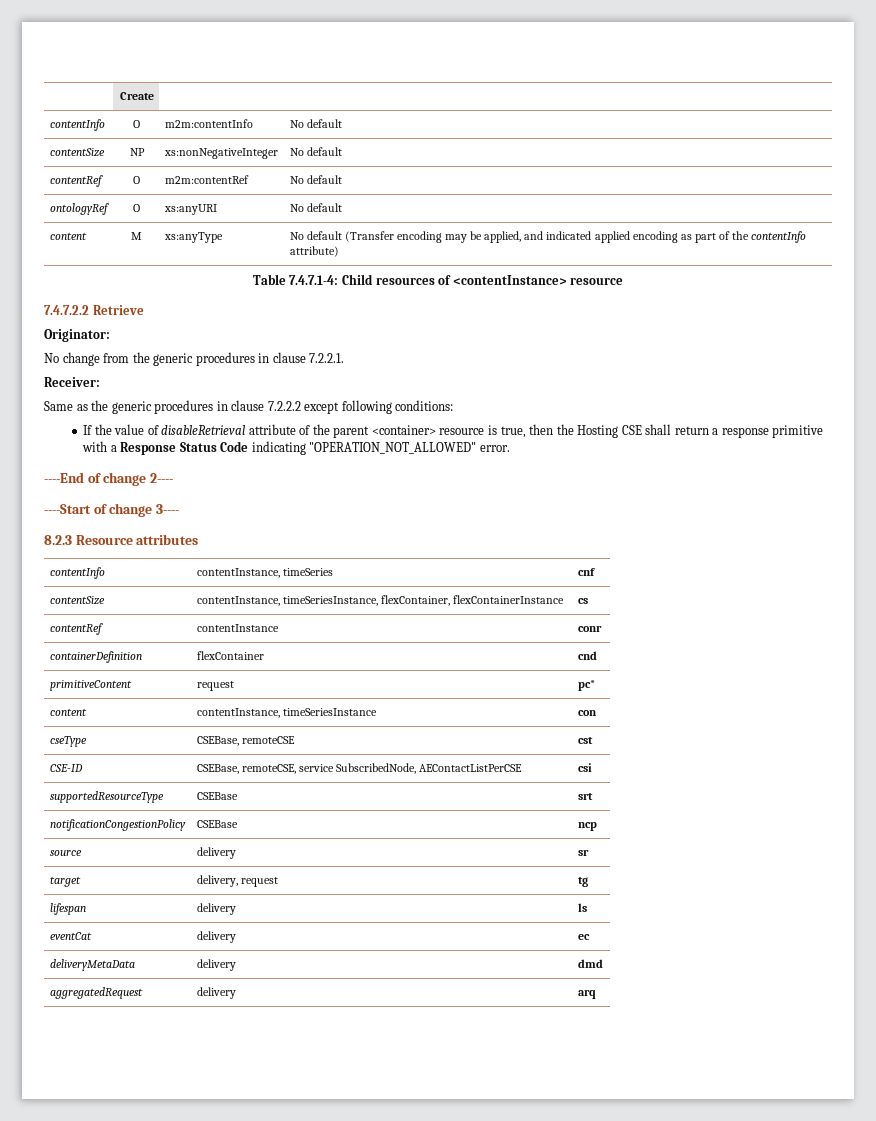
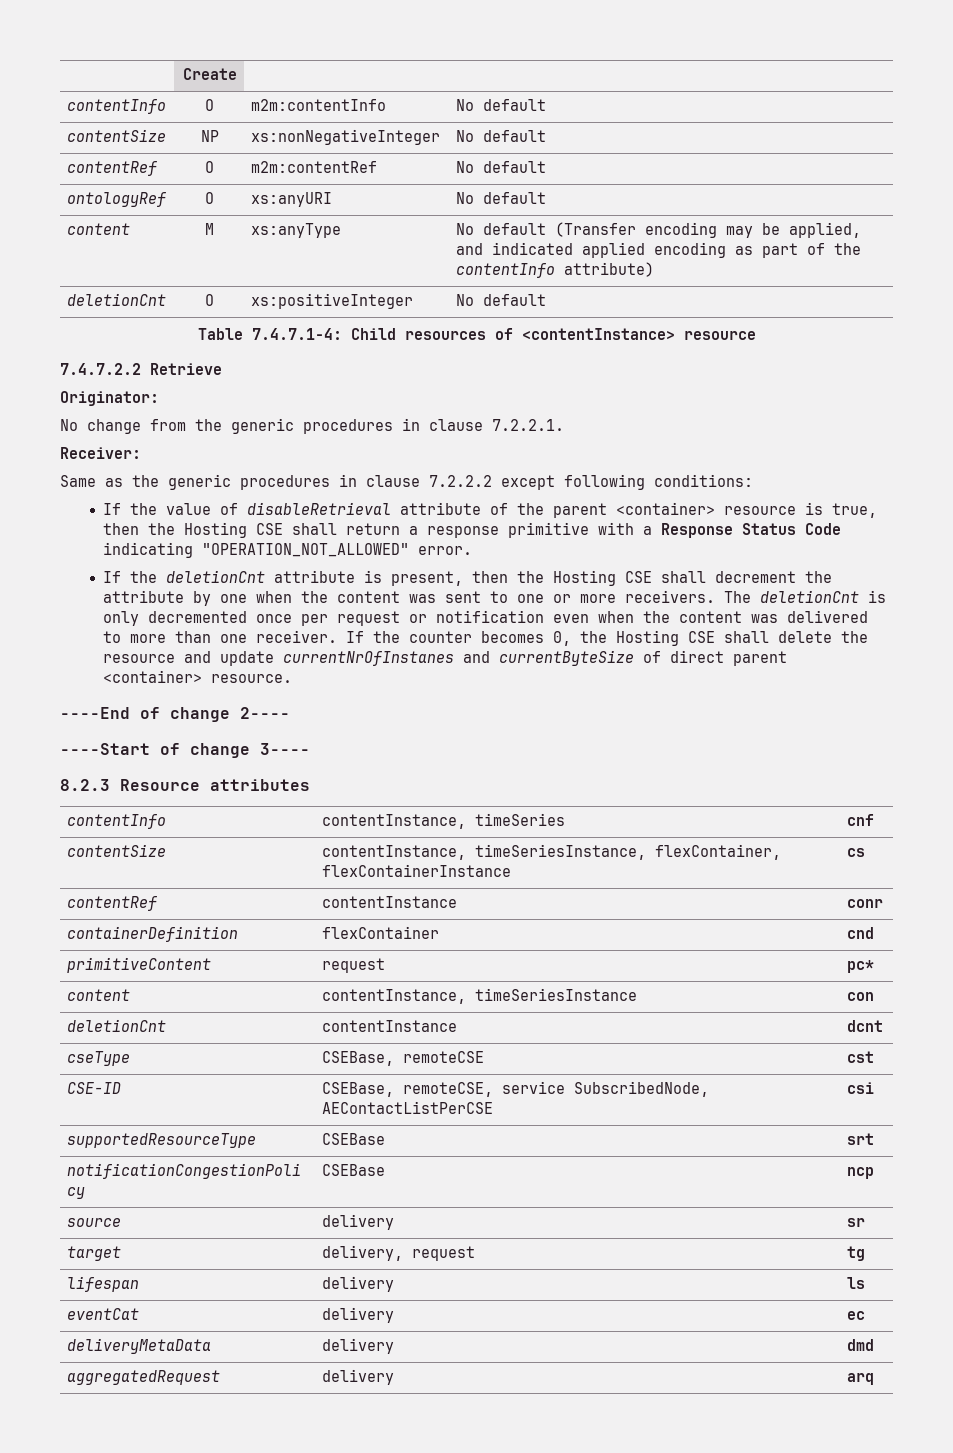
(339, 251) none -> [67,293,167,306] [205,294,214,306] [251,293,414,309] [456,294,547,306] // deletionCnt | O | xs:positiveInteger | No default
(510, 448) none -> [103,570,833,586] [103,590,887,606] [103,610,869,626] [103,630,869,646] [103,650,788,666] [103,670,293,683] // If the deletionCnt attribute is present, then the Hosting CSE shall decrement the attribute by one when the content was sent to one or more receivers. The deletionCnt is only decremented once per request or notification even when the content was delivered to more than one receiver. If the counter becomes 0, the Hosting CSE shall delete the resource and update currentNrOfInstanes and currentByteSize of direct parent <container> resource.
(597, 713) none -> [67,1019,167,1032] [322,1020,458,1032] [847,1020,884,1032] // deletionCnt | contentInstance | dcnt

